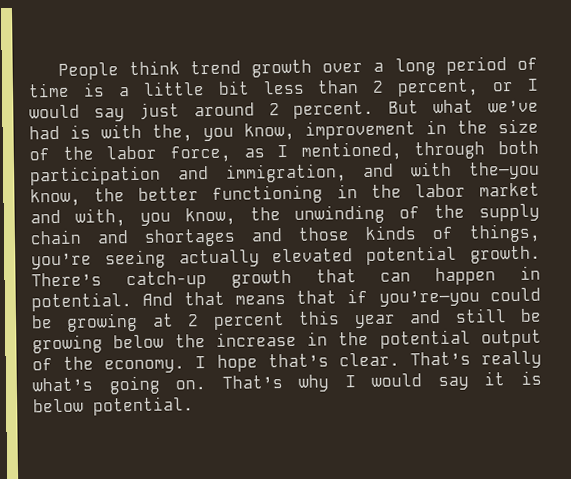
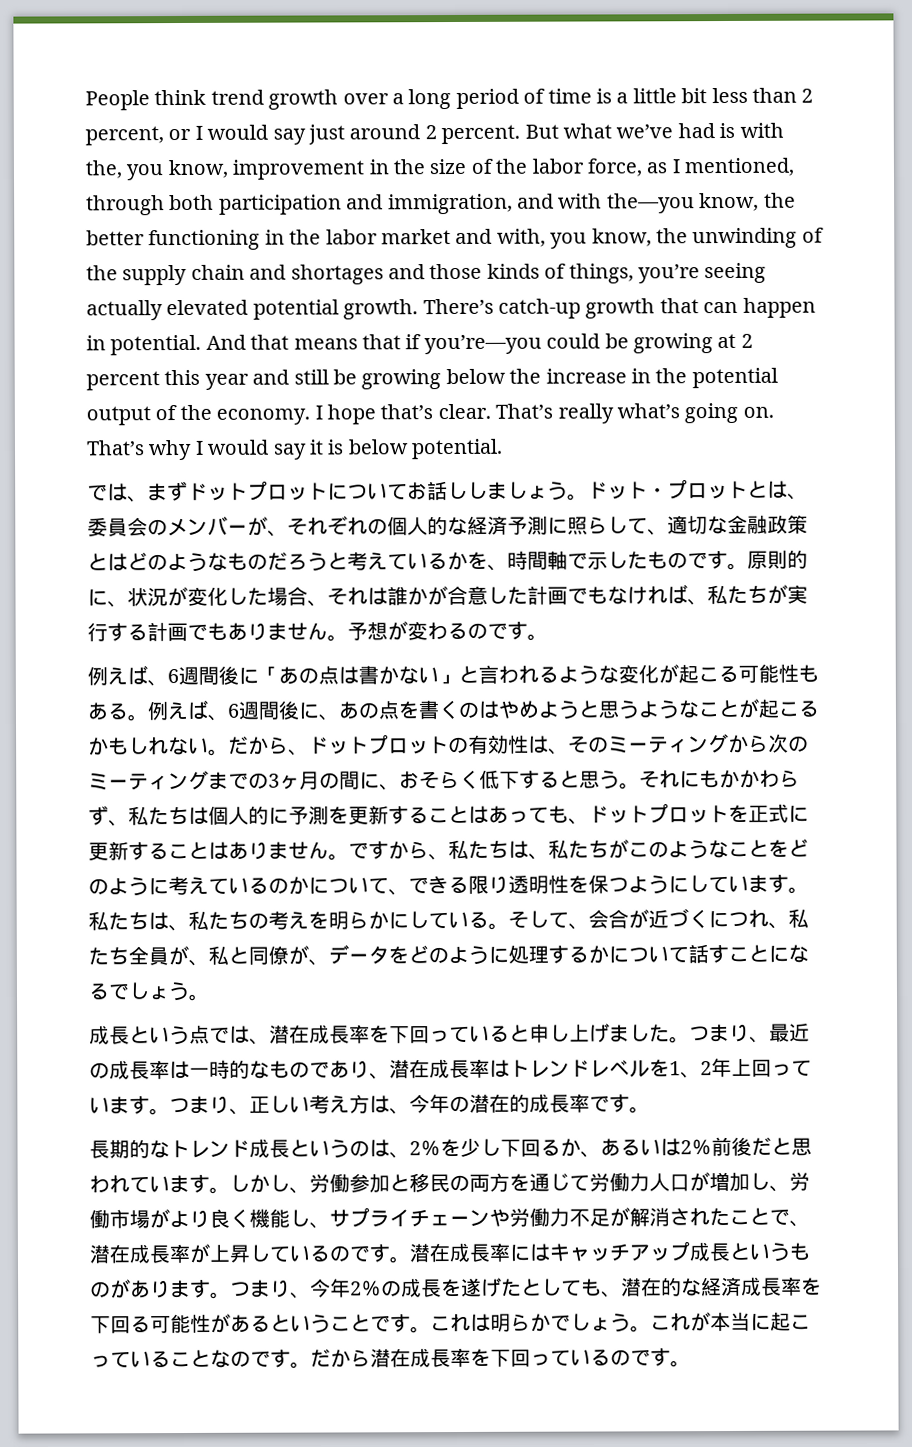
(194, 406) none -> [87,479,808,503] [87,514,808,537] [87,549,808,572] [87,584,808,608] [87,621,548,642] [87,663,819,687] [87,698,819,722] [88,733,809,756] [88,769,800,791] [88,803,809,827] [88,838,809,861] [88,874,809,897] [88,908,809,932] [88,944,809,966] [88,981,210,1002] [89,1022,810,1046] [89,1057,812,1080] [89,1093,650,1116] [89,1136,812,1159] [89,1171,810,1194] [89,1207,810,1229] [89,1241,810,1264] [90,1276,822,1299] [90,1311,811,1334] [90,1347,691,1369] // では、まずドットプロットについてお話ししましょう。ドット・プロットとは、委員会のメンバーが、それぞれの個人的な経済予測に照らして、適切な金融政策とはどのようなものだろうと考えているかを、時間軸で示したものです。原則的に、状況が変化した場合、それは誰かが合意した計画でもなければ、私たちが実行する計画でもありません。予想が変わるのです。 // 例えば、6週間後に「あの点は書かない」と言われるような変化が起こる可能性もある。例えば、6週間後に、あの点を書くのはやめようと思うようなことが起こるかもしれない。だから、ドットプロットの有効性は、そのミーティングから次のミーティングまでの3ヶ月の間に、おそらく低下すると思う。それにもかかわらず、私たちは個人的に予測を更新することはあっても、ドットプロットを正式に更新することはありません。ですから、私たちは、私たちがこのようなことをどのように考えているのかについて、できる限り透明性を保つようにしています。私たちは、私たちの考えを明らかにしている。そして、会合が近づくにつれ、私たち全員が、私と同僚が、データをどのように処理するかについて話すことになるでしょう。 // 成長という点では、潜在成長率を下回っていると申し上げました。つまり、最近の成長率は一時的なものであり、潜在成長率はトレンドレベルを1、2年上回っています。つまり、正しい考え方は、今年の潜在的成長率です。 // 長期的なトレンド成長というのは、2％を少し下回るか、あるいは2％前後だと思われています。しかし、労働参加と移民の両方を通じて労働力人口が増加し、労働市場がより良く機能し、サプライチェーンや労働力不足が解消されたことで、潜在成長率が上昇しているのです。潜在成長率にはキャッチアップ成長というものがあります。つまり、今年2％の成長を遂げたとしても、潜在的な経済成長率を下回る可能性があるということです。これは明らかでしょう。これが本当に起こっていることなのです。だから潜在成長率を下回っているのです。

